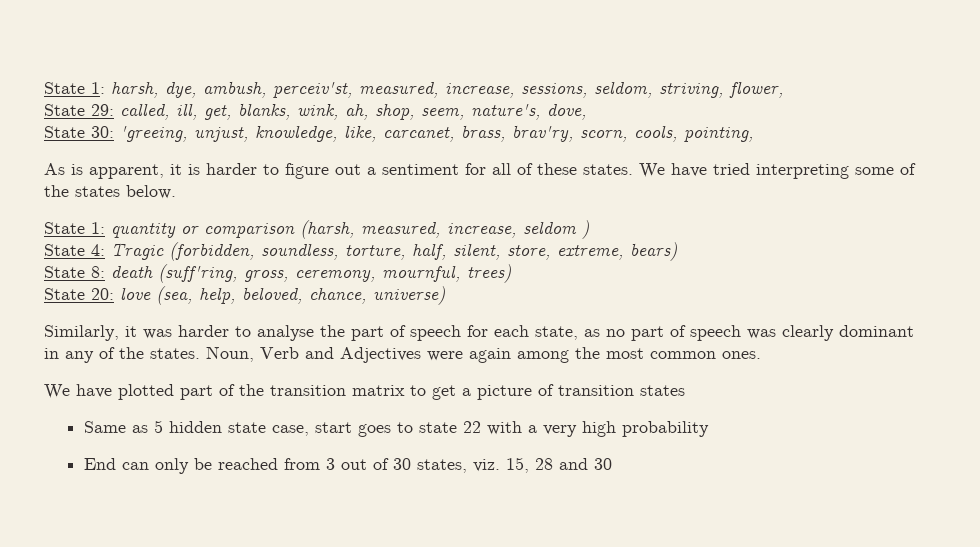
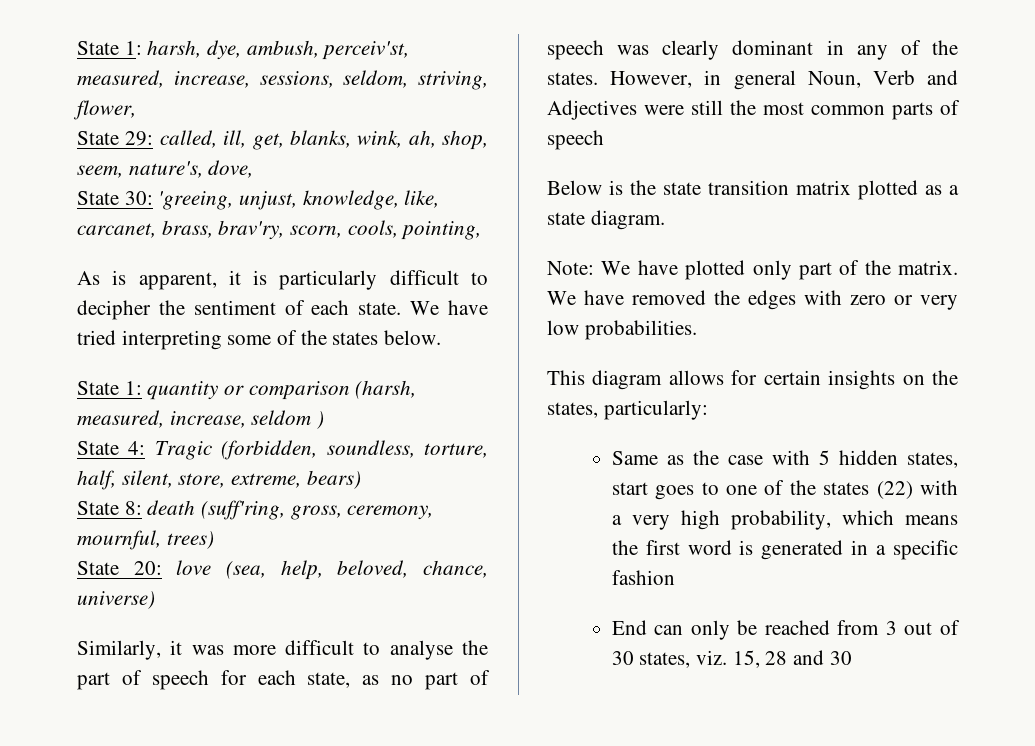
[206,163,633,179] harder to figure out a sentiment for all of these states. -> [279,270,488,290] [77,300,402,320] particularly difficult to decipher the sentiment of each state.
[178,325,229,337] harder -> [232,640,355,655] more difficult
(200, 353) none -> [610,70,796,90] However, in general
[469,348,569,363] again among -> [691,100,723,115] still
[722,351,761,359] ones. // -> [892,100,960,120] [547,130,604,150] [547,180,959,200] [547,210,665,230] [547,261,594,275] parts of speech // Below is the state transition matrix plotted as a state diagram. // Note:
(174, 392) none -> [752,260,792,280] only
[270,384,685,400] [83,420,709,437] transition matrix to get a picture of transition states // Same as 5 hidden state case, start goes to state 22 with a very high probability -> [898,260,958,275] [547,290,958,310] [547,320,697,340] [547,370,958,390] [547,400,708,420] [611,450,958,468] [611,480,958,500] [611,510,958,530] [611,540,958,560] [611,570,675,585] matrix. We have removed the edges with zero or very low probabilities. // This diagram allows for certain insights on the states, particularly: // Same as the case with 5 hidden states, start goes to one of the states (22) with a very high probability, which means the first word is generated in a specific fashion

